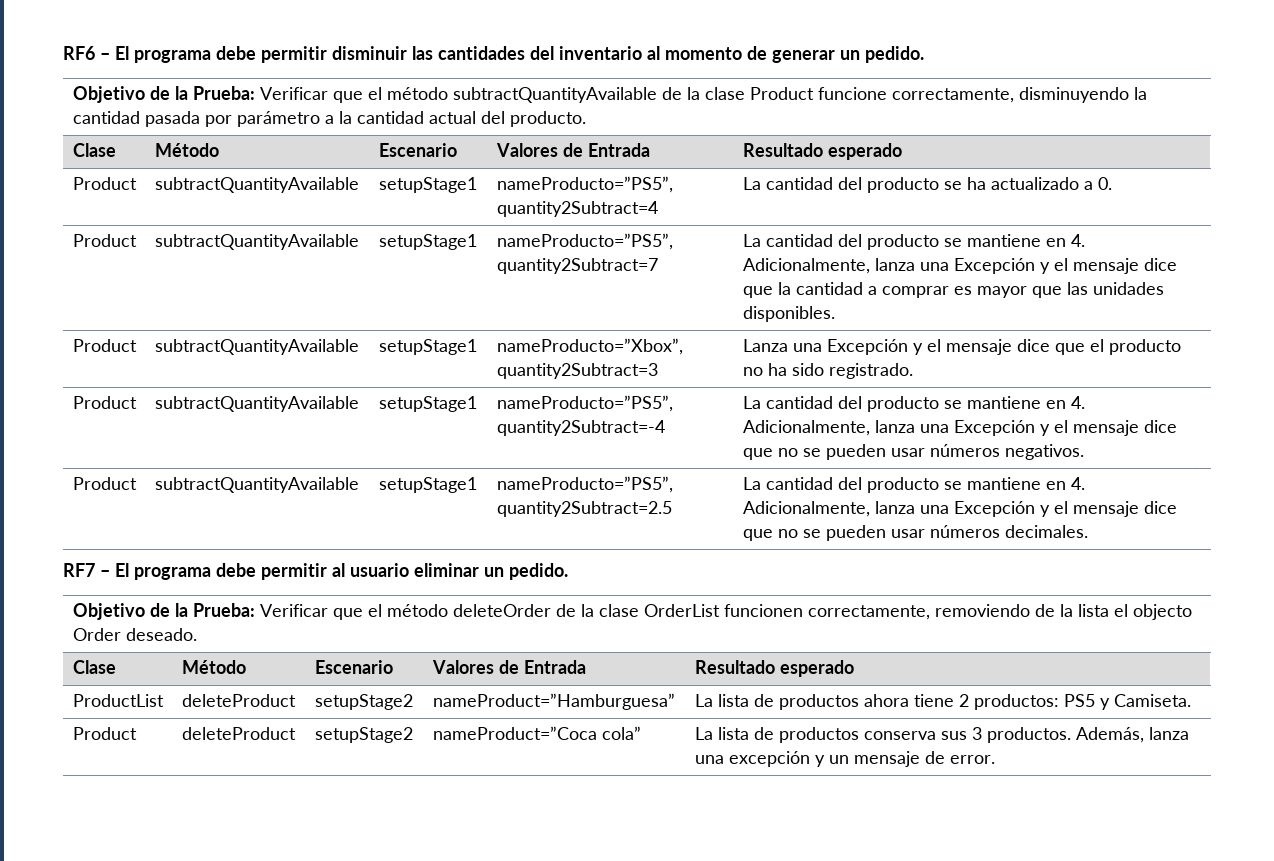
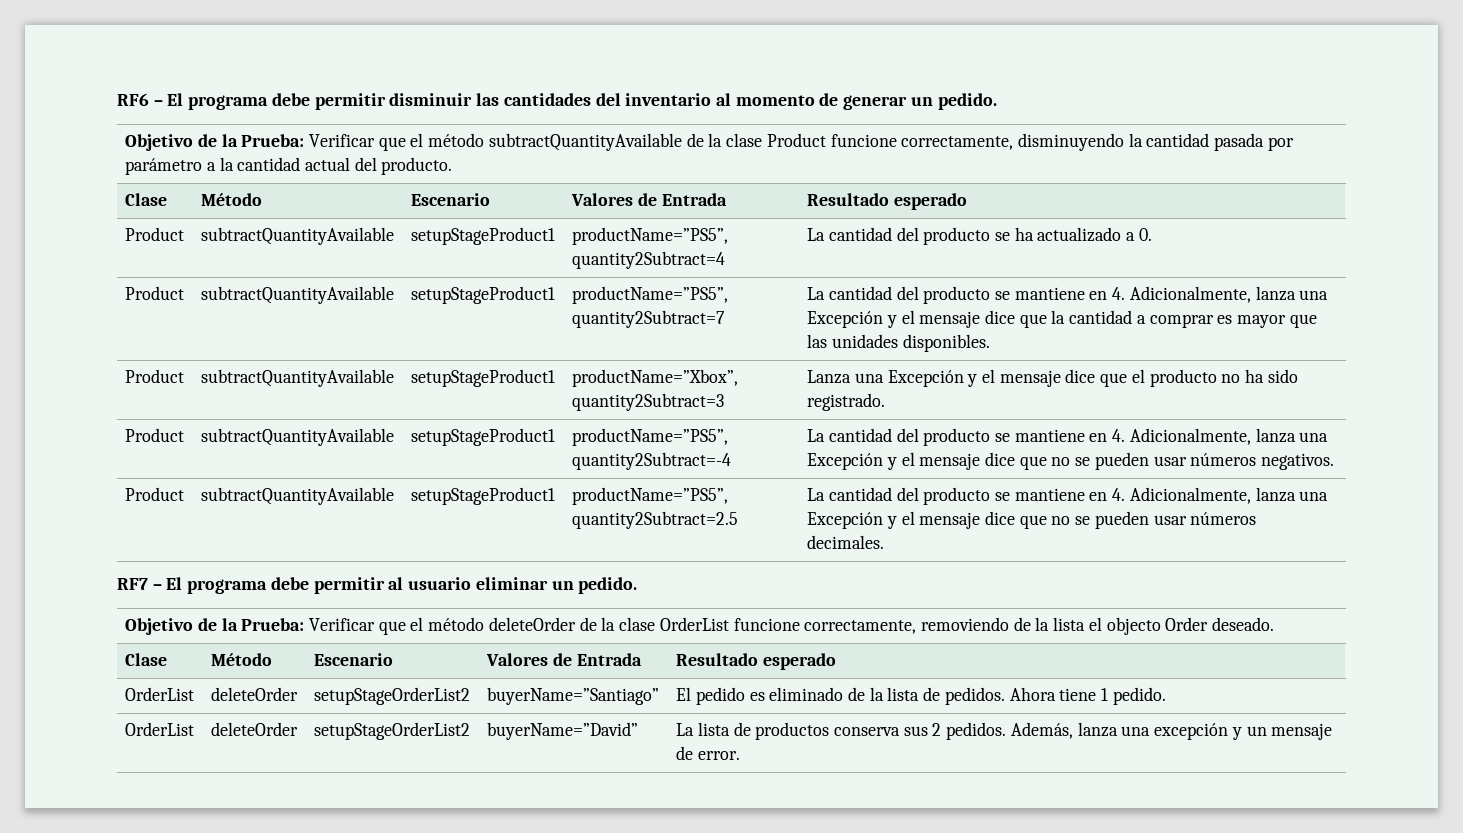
[378,177,477,193] [496,176,673,193] setupStage1 | nameProducto=”PS5”, -> [411,227,556,245] [572,227,729,245] setupStageProduct1 | productName=”PS5”,
[378,234,477,250] [496,233,673,250] setupStage1 | nameProducto=”PS5”, -> [411,286,556,304] [572,286,729,304] setupStageProduct1 | productName=”PS5”,
[378,339,477,355] [496,338,683,355] setupStage1 | nameProducto=”Xbox”, -> [411,369,556,387] [572,369,739,387] setupStageProduct1 | productName=”Xbox”,
[378,396,477,412] [496,395,673,412] setupStage1 | nameProducto=”PS5”, -> [411,428,556,446] [572,428,729,446] setupStageProduct1 | productName=”PS5”,
[378,477,477,493] [496,476,673,493] setupStage1 | nameProducto=”PS5”, -> [411,487,556,505] [572,487,729,505] setupStageProduct1 | productName=”PS5”,
[723,604,803,617] funcionen -> [733,618,800,631] funcione
[72,694,164,707] [181,694,296,707] [314,694,413,710] [432,693,675,710] [694,694,1191,710] [72,727,137,740] [181,727,296,740] [314,727,413,743] [432,726,641,740] ProductList | deleteProduct | setupStage2 | nameProduct=”Hamburguesa” | La lista de productos ahora tiene 2 productos: PS5 y Camiseta. // Product | deleteProduct | setupStage2 | nameProduct=”Coca cola” -> [125,687,195,701] [211,687,299,701] [314,687,471,705] [487,687,660,705] [676,687,1166,705] [125,722,195,736] [211,722,299,736] [314,722,471,740] [487,722,639,740] OrderList | deleteOrder | setupStageOrderList2 | buyerName=”Santiago” | El pedido es eliminado de la lista de pedidos. Ahora tiene 1 pedido. // OrderList | deleteOrder | setupStageOrderList2 | buyerName=”David”
[971,727,1071,743] 3 productos. -> [932,722,1007,740] 2 pedidos.

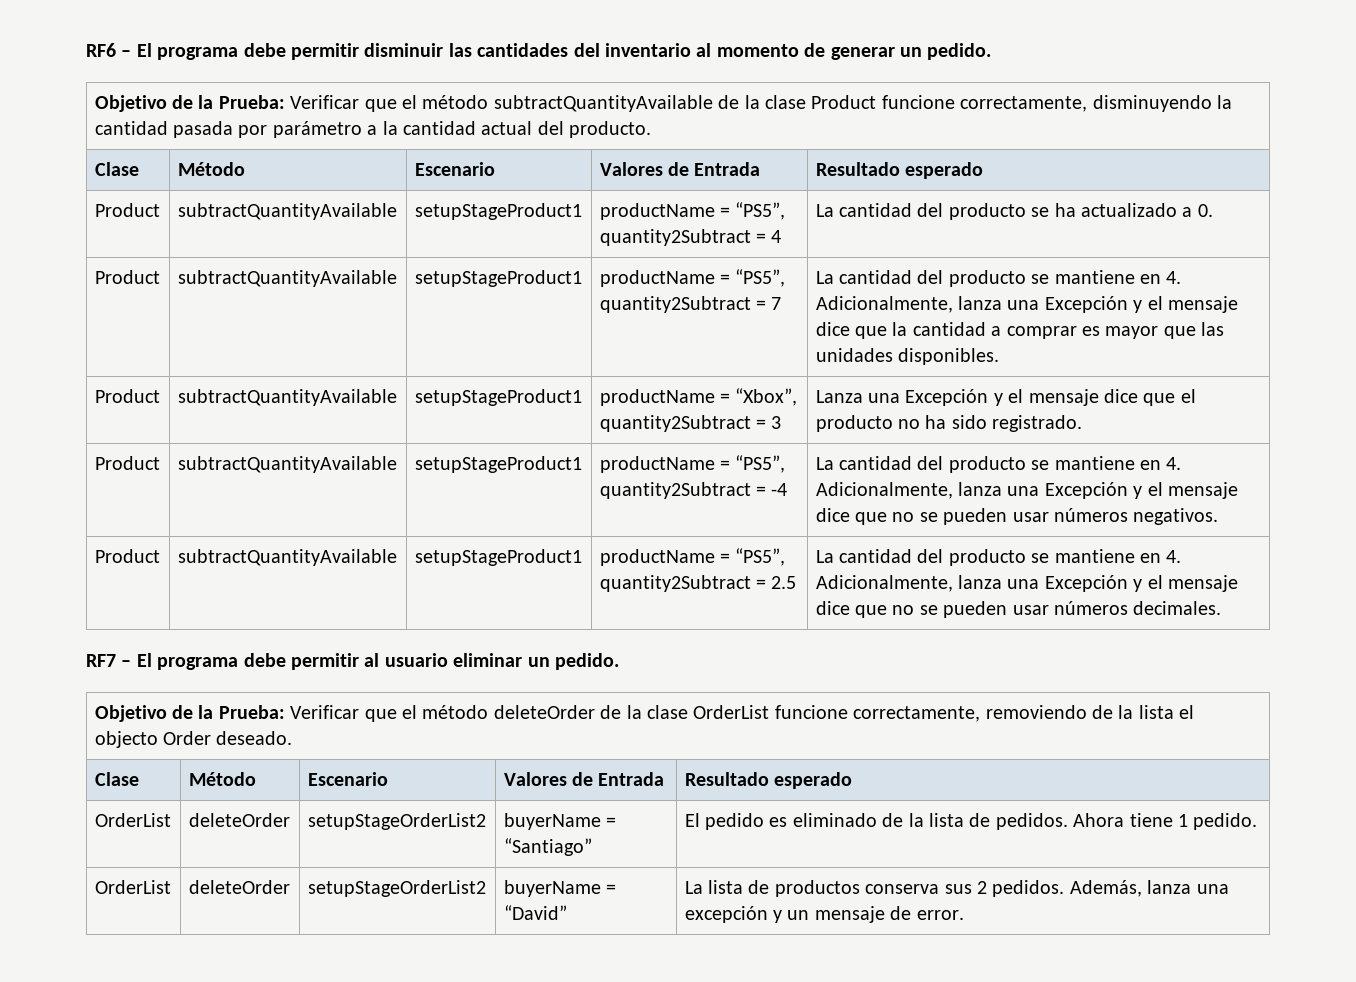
[572,227,729,245] [572,251,726,269] productName=”PS5”, quantity2Subtract=4 -> [599,202,786,220] [599,229,782,246] productName = “PS5”, quantity2Subtract = 4
[572,286,729,304] [572,310,726,328] productName=”PS5”, quantity2Subtract=7 -> [599,269,786,287] [599,296,782,313] productName = “PS5”, quantity2Subtract = 7
[572,369,739,387] [572,393,725,411] productName=”Xbox”, quantity2Subtract=3 -> [599,388,798,406] [599,415,782,432] productName = “Xbox”, quantity2Subtract = 3
[572,428,729,446] [572,452,732,470] productName=”PS5”, quantity2Subtract=-4 -> [599,455,786,473] [599,482,788,499] productName = “PS5”, quantity2Subtract = -4
[572,487,729,505] [572,511,739,529] productName=”PS5”, quantity2Subtract=2.5 -> [599,548,786,566] [599,575,797,592] productName = “PS5”, quantity2Subtract = 2.5
[487,687,660,705] buyerName=”Santiago” -> [503,813,616,830] [503,838,592,856] buyerName = “Santiago”
[487,722,639,740] buyerName=”David” -> [503,880,616,897] [503,905,567,920] buyerName = “David”

